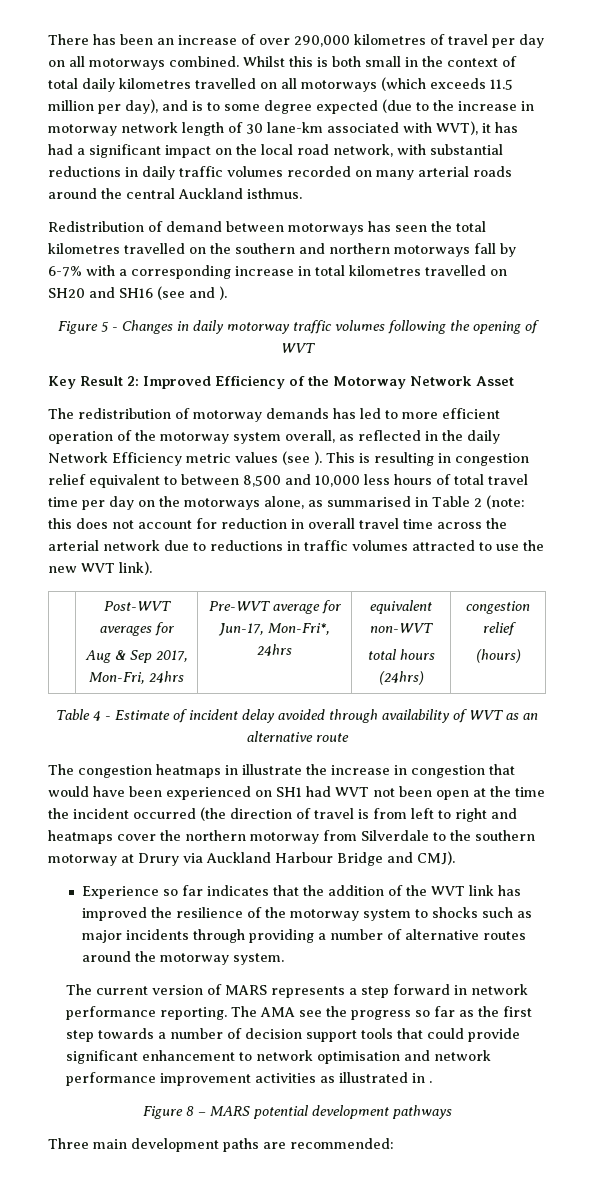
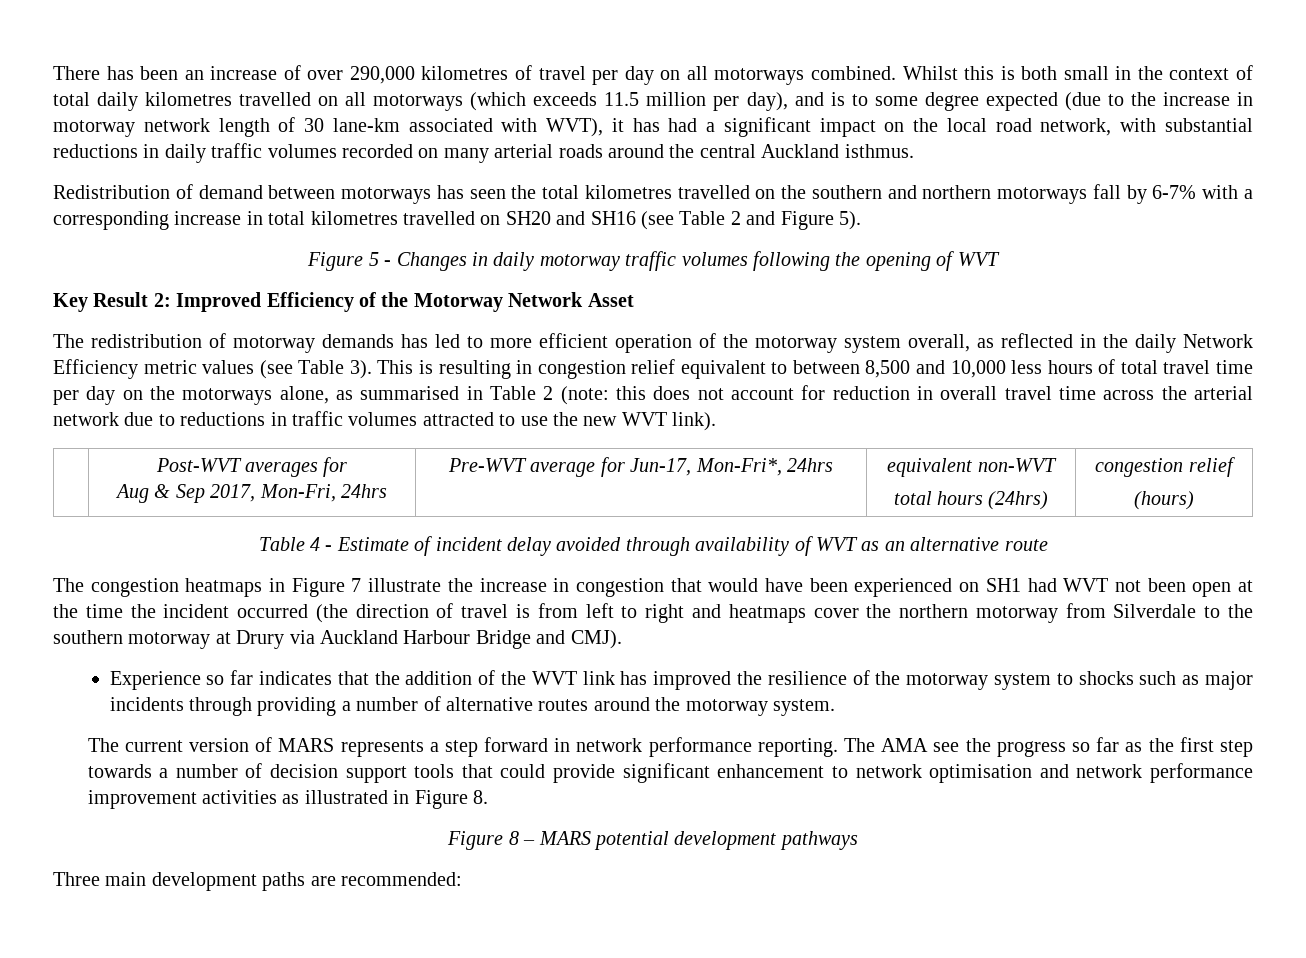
[189,286,227,300] and ). -> [679,211,861,230] Table 2 and Figure 5).
[314,451,322,465] ). -> [298,360,372,379] Table 3).
(238, 770) none -> [291,578,362,597] Figure 7
[428,1081,432,1083] . -> [414,790,488,809] Figure 8.

